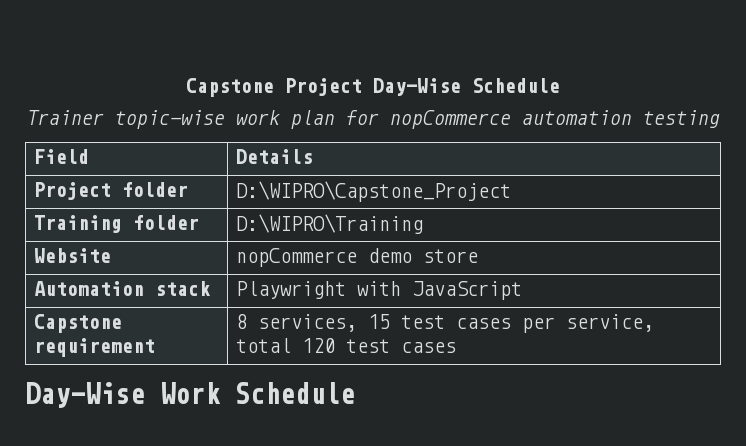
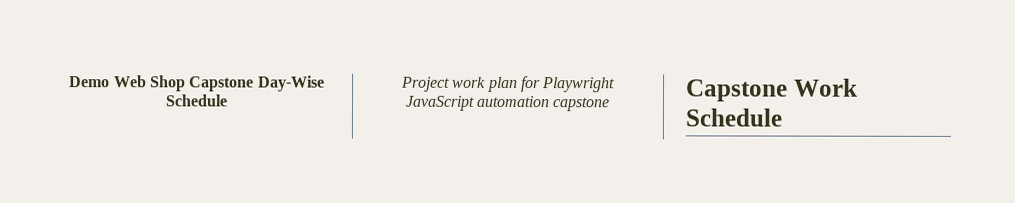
[186,78,362,97] Capstone Project -> [69,75,255,92] Demo Web Shop Capstone
[26,110,225,129] Trainer topic-wise -> [400,76,450,92] Project
[389,110,720,129] [33,149,89,164] [235,149,313,164] [33,182,188,200] [235,181,511,202] [33,215,199,233] [235,214,423,234] [33,248,111,263] [235,248,478,267] [33,281,211,296] [235,281,522,300] [33,314,122,333] [33,338,155,357] [235,314,654,333] [235,338,456,353] [25,382,145,408] nopCommerce automation testing // Field | Details // Project folder | D:\WIPRO\Capstone_Project // Training folder | D:\WIPRO\Training // Website | nopCommerce demo store // Automation stack | Playwright with JavaScript // Capstone requirement | 8 services, 15 test cases per service, total 120 test cases // Day-Wise -> [542,77,616,93] [404,95,611,112] [686,79,788,102] Playwright JavaScript automation capstone // Capstone

